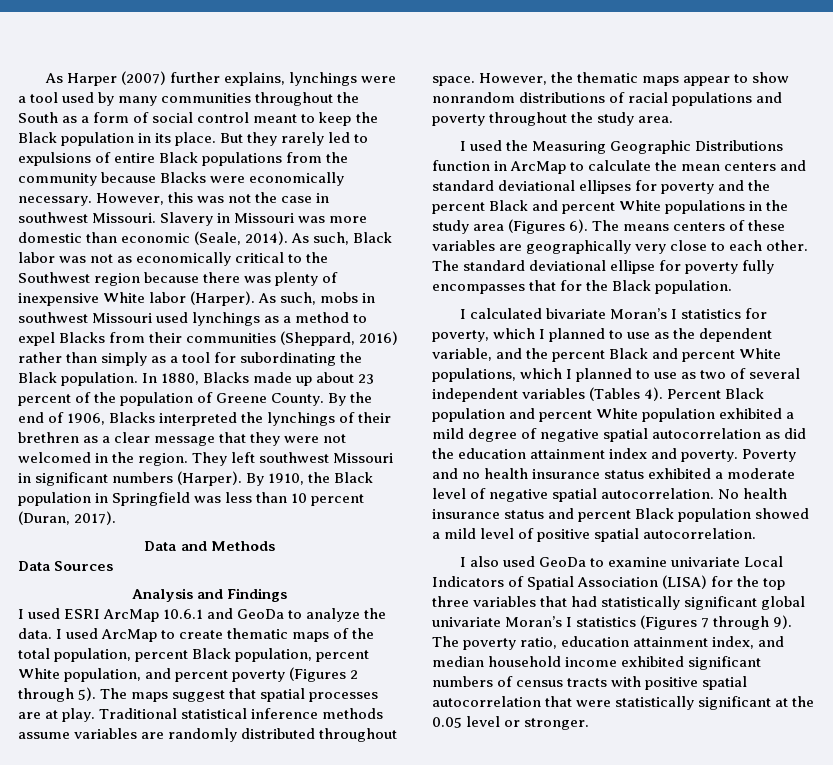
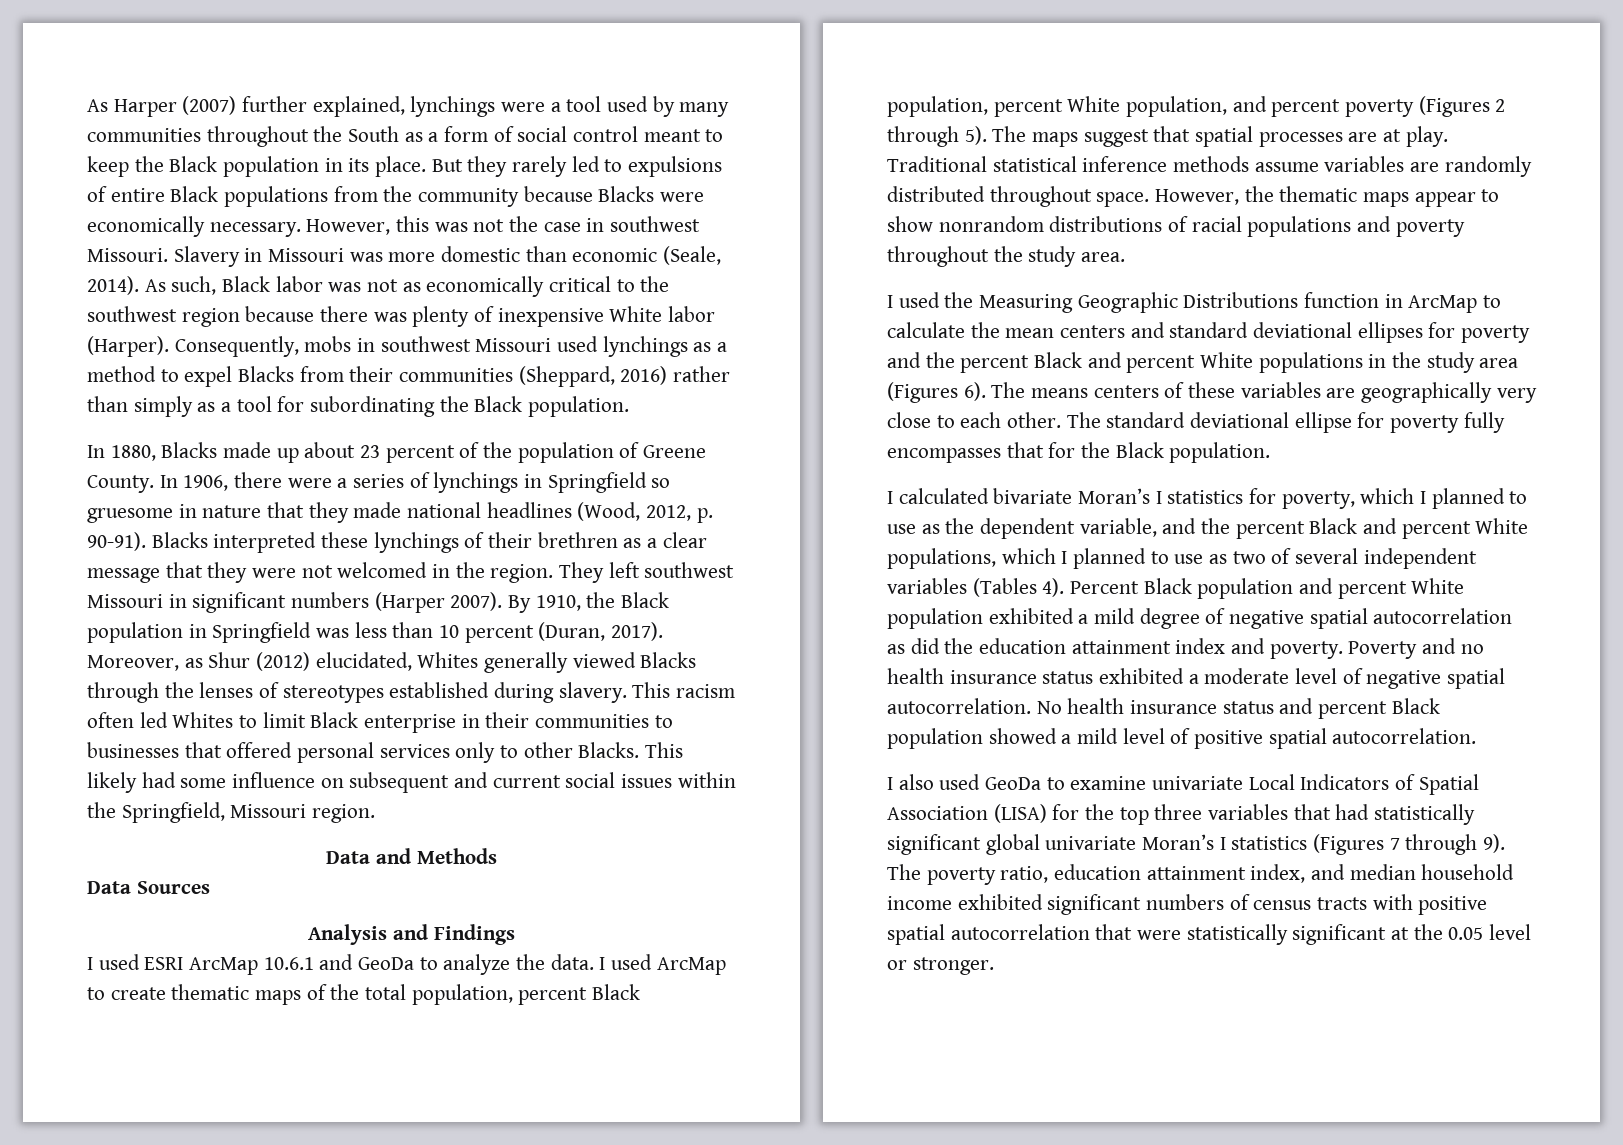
[223,72,285,86] explains, -> [312,96,405,117] explained,
[18,272,90,283] Southwest -> [87,306,177,322] southwest
[258,292,317,305] As such, -> [174,336,299,357] Consequently,
(139, 379) none -> (630, 406) //
[328,392,373,406] [18,412,106,425] By the end of 1906, -> [159,472,671,493] [87,502,713,523] [87,532,146,551] In 1906, there were a series of lynchings in Springfield so gruesome in nature that they made national headlines (Wood, 2012, p. 90-91).
[241,412,264,423] the -> [321,532,369,548] these
[177,471,243,486] (Harper). -> [374,592,503,613] (Harper 2007).
(117, 518) none -> [87,652,697,673] [87,682,736,703] [87,712,673,733] [87,742,684,763] [87,772,736,793] [87,802,376,823] Moreover, as Shur (2012) elucidated, Whites generally viewed Blacks through the lenses of stereotypes established during slavery. This racism often led Whites to limit Black enterprise in their communities to businesses that offered personal services only to other Blacks. This likely had some influence on subsequent and current social issues within the Springfield, Missouri region.

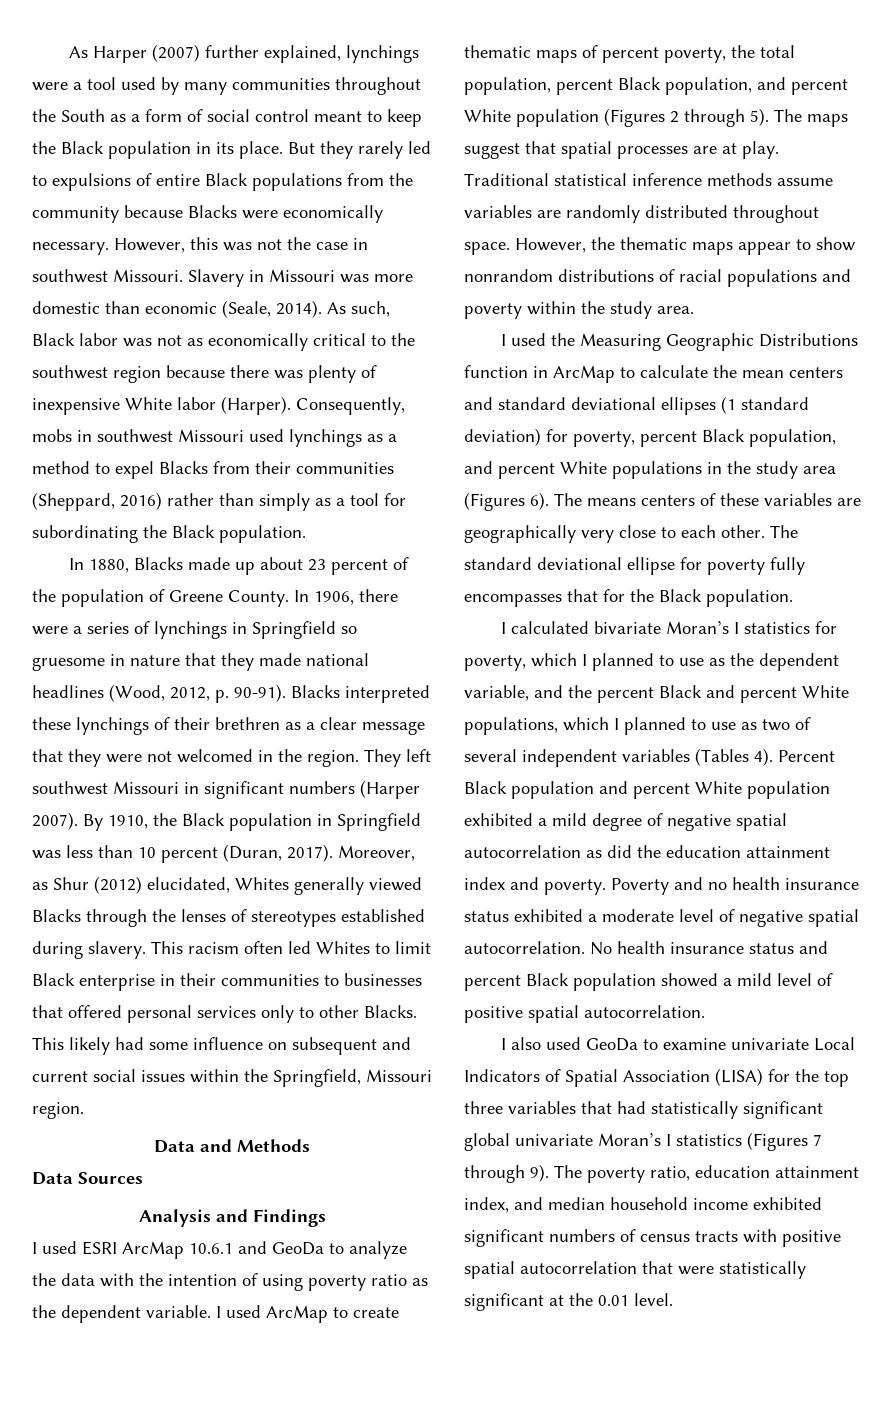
[550,954,594,970] data. -> [61,1273,428,1291] [32,1305,211,1323] data with the intention of using poverty ratio as the dependent variable.
(327, 992) none -> [602,47,726,63] percent poverty,
[993,96,1415,117] percent White population, and percent poverty -> [757,77,848,95] [464,109,599,127] and percent White population
[887,246,989,267] throughout -> [527,301,576,315] within
[1428,322,1531,343] [887,352,1083,373] for poverty and the percent Black -> [721,396,809,414] [464,428,836,447] (1 standard deviation) for poverty, percent Black population,
[1448,924,1532,940] [887,957,994,975] 0.05 level or stronger. -> [598,1293,673,1306] 0.01 level.

